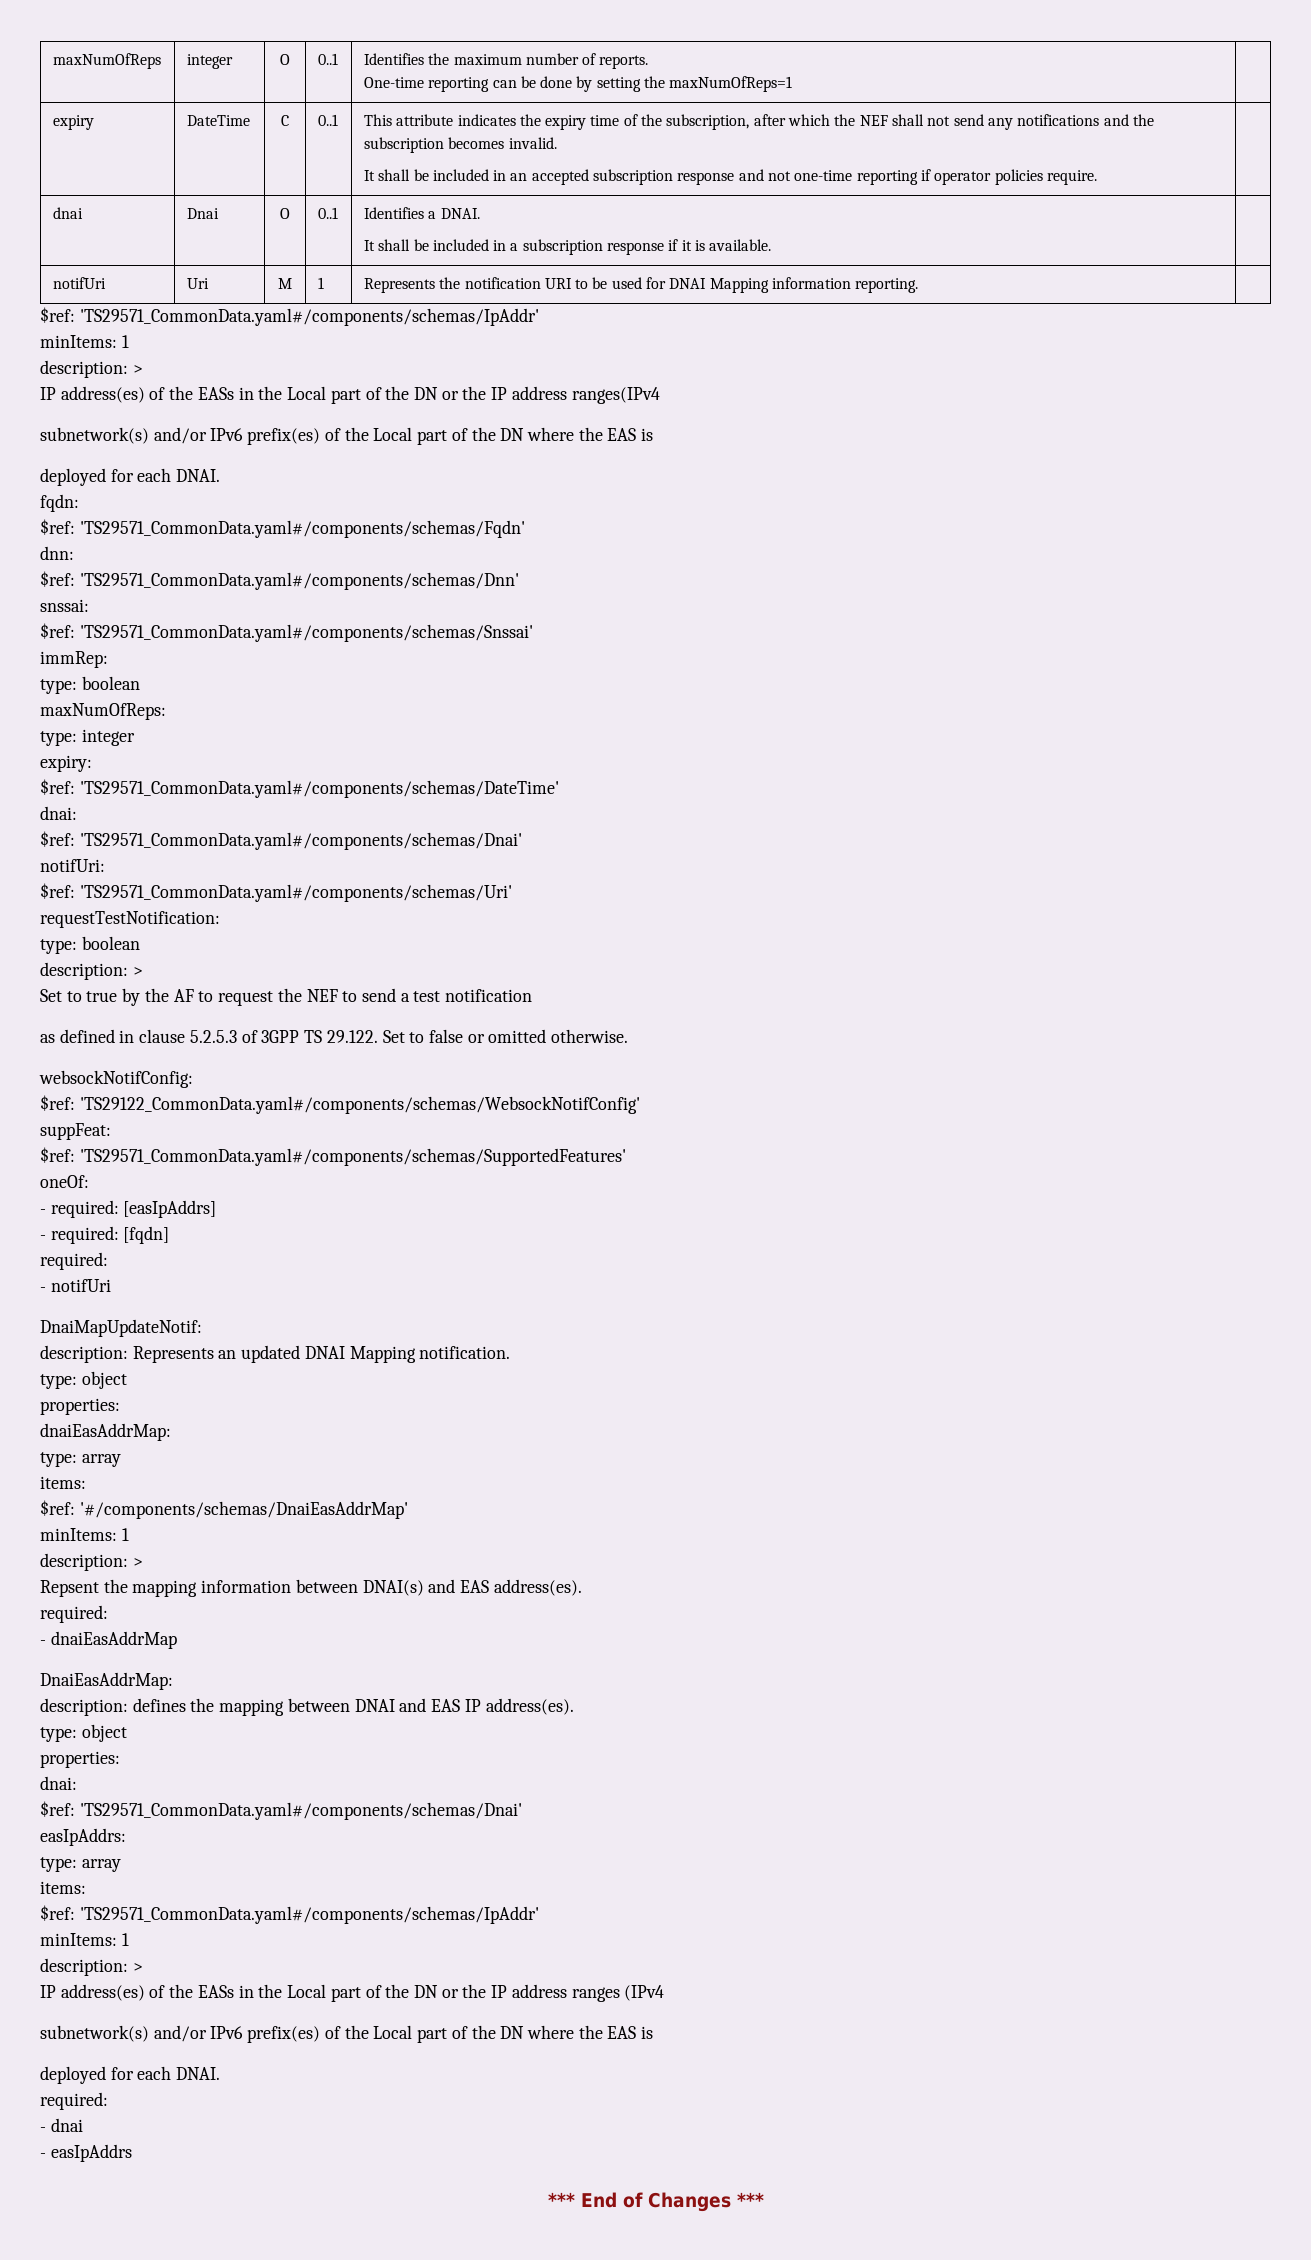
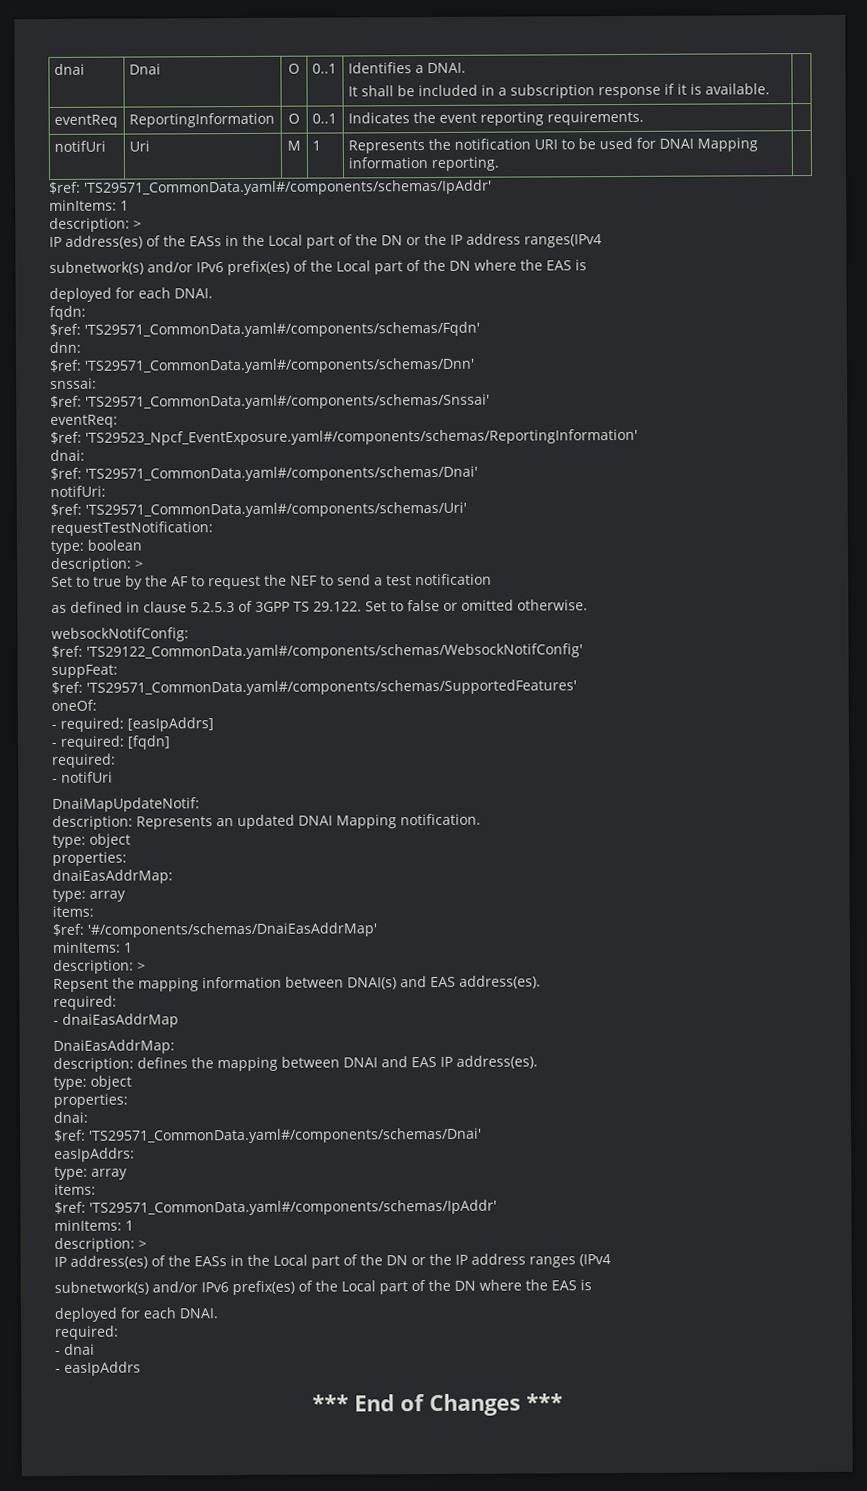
[52,53,161,69] [186,54,233,69] [280,54,290,65] [317,53,338,65] [363,53,649,69] [363,76,793,92] [52,115,94,130] [186,115,250,126] [281,115,289,126] [317,114,338,126] [363,114,1154,130] [363,137,557,153] [363,169,1097,185] maxNumOfReps | integer | O | 0..1 | Identifies the maximum number of reports. // One-time reporting can be done by setting the maxNumOfReps=1 | // expiry | DateTime | C | 0..1 | This attribute indicates the expiry time of the subscription, after which the NEF shall not send any notifications and the subscription becomes invalid. // It shall be included in an accepted subscription response and not one-time reporting if operator policies require. | // -> (53, 69) none
(772, 245) none -> [53,114,118,128] [128,112,275,128] [288,113,300,124] [311,113,337,124] [347,110,644,126] // eventReq | ReportingInformation | O | 0..1 | Indicates the event reporting requirements. |
[40,651,108,668] [40,676,140,694] [40,703,166,720] [40,729,135,746] [40,755,92,772] [40,779,559,798] immRep: // type: boolean // maxNumOfReps: // type: integer // expiry: // $ref: 'TS29571_CommonData.yaml#/components/schemas/DateTime' -> [50,414,118,429] [50,428,638,446] eventReq: // $ref: 'TS29523_Npcf_EventExposure.yaml#/components/schemas/ReportingInformation'

